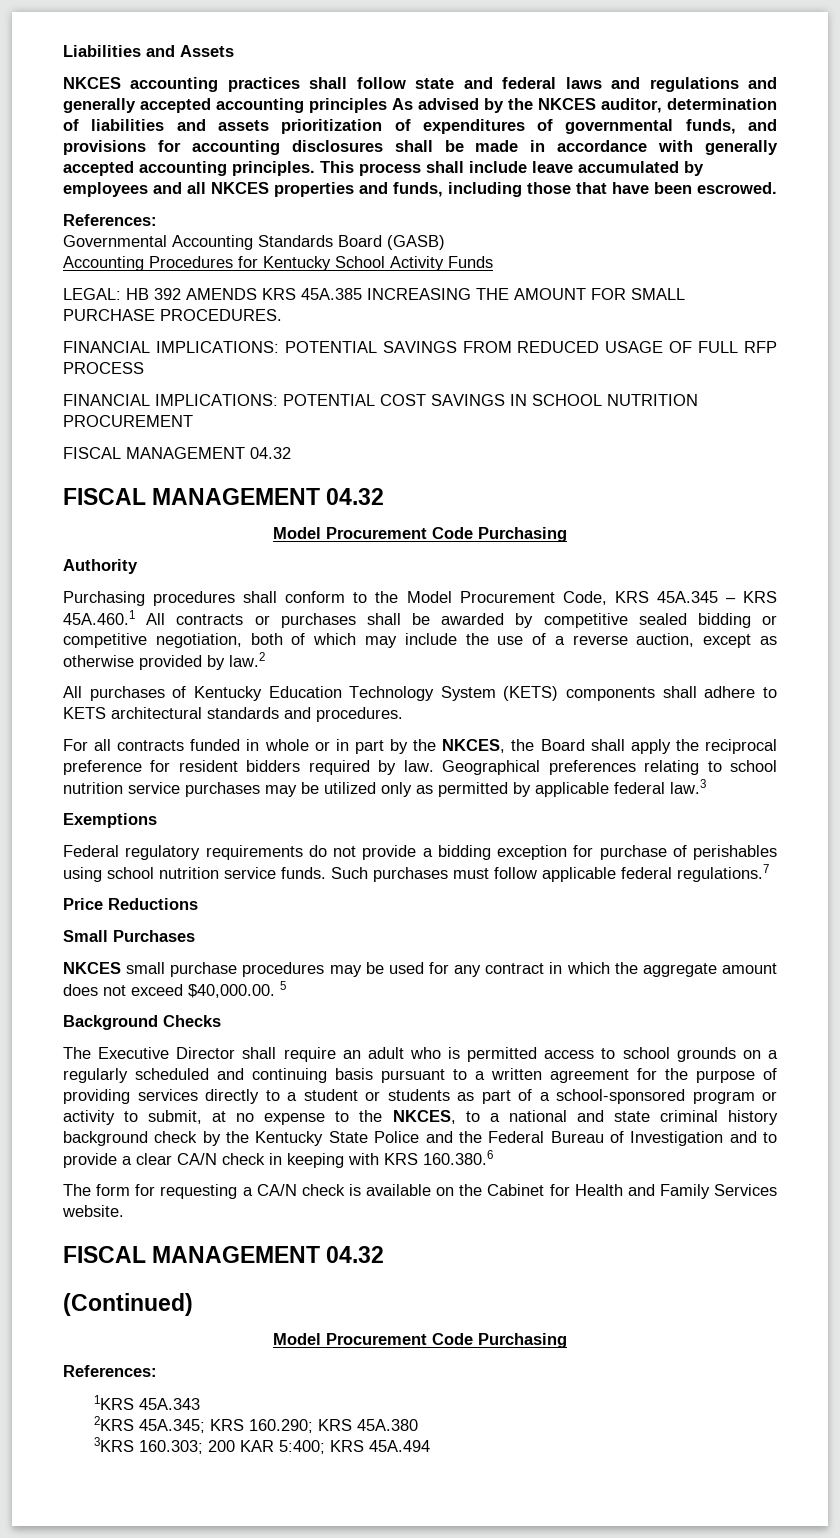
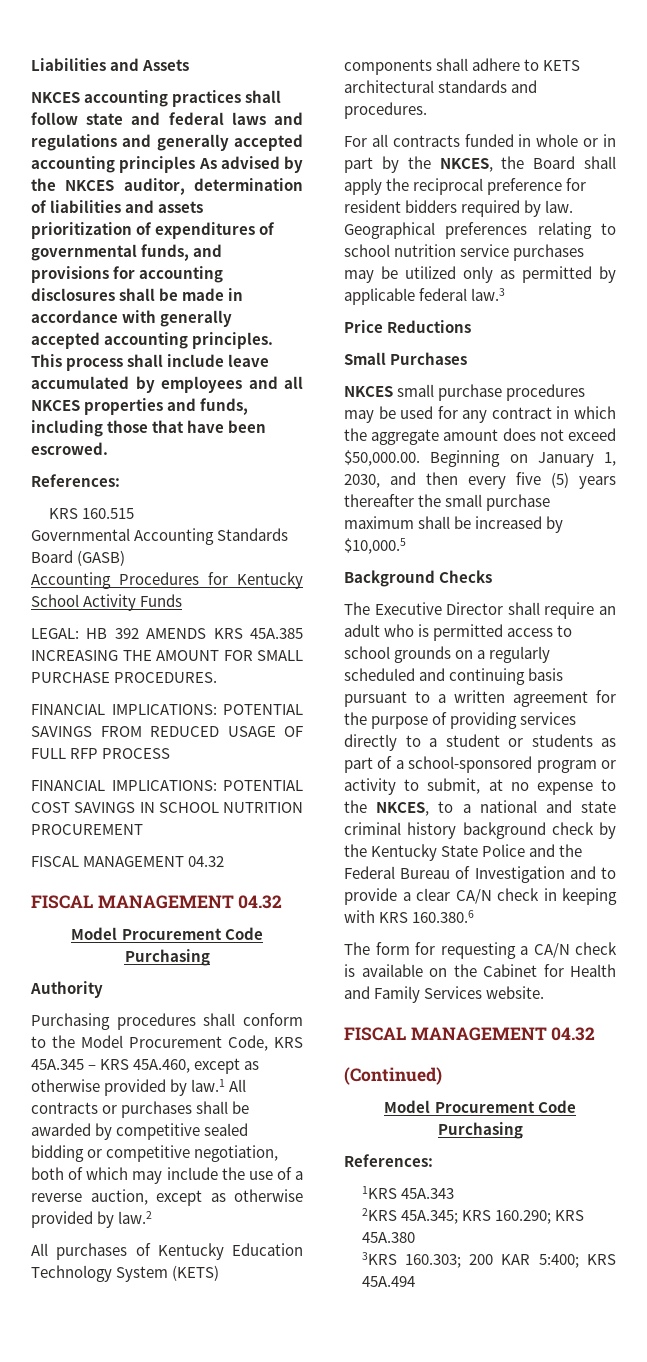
(157, 220) none -> [48,508,134,519] // KRS 160.515
[63,610,135,625] 45A.460.1 -> [133,1058,260,1074] [31,1079,226,1096] 45A.460, except as otherwise provided by law.1
[63,813,157,828] [63,845,777,860] [63,864,769,882] // Exemptions // Federal regulatory requirements do not provide a bidding exception for purchase of perishables using school nutrition service funds. Such purchases must follow applicable federal regulations.7 -> (506, 294) none
[188,981,286,998] $40,000.00. 5 -> [344,450,616,467] [344,472,616,489] [344,494,551,511] [344,516,564,533] [344,538,406,554] $50,000.00. Beginning on January 1, 2030, and then every five (5) years thereafter the small purchase maximum shall be increased by $10,000.5

